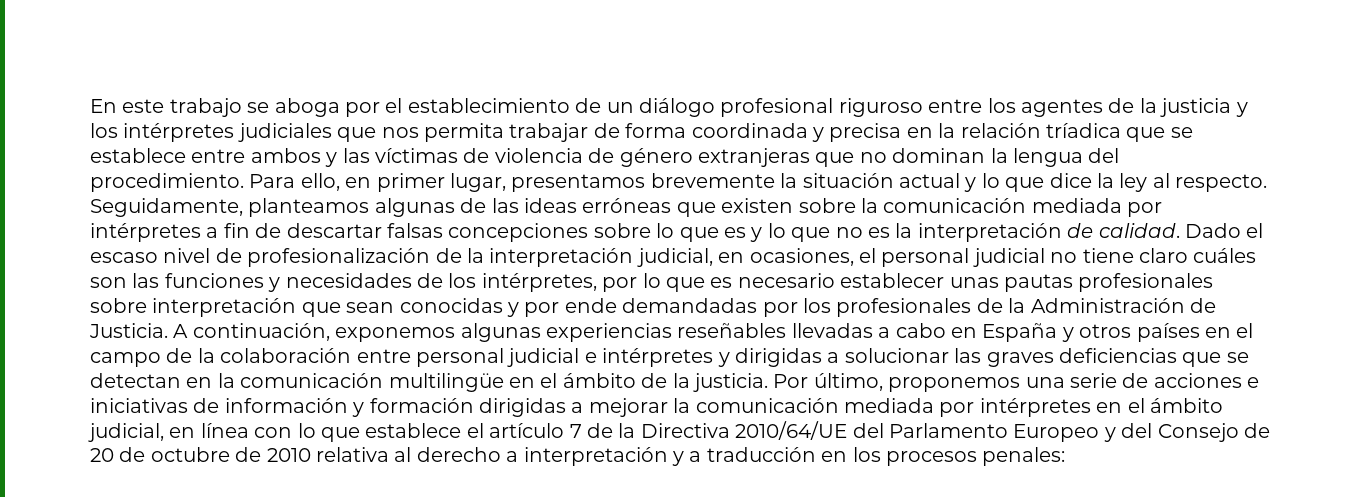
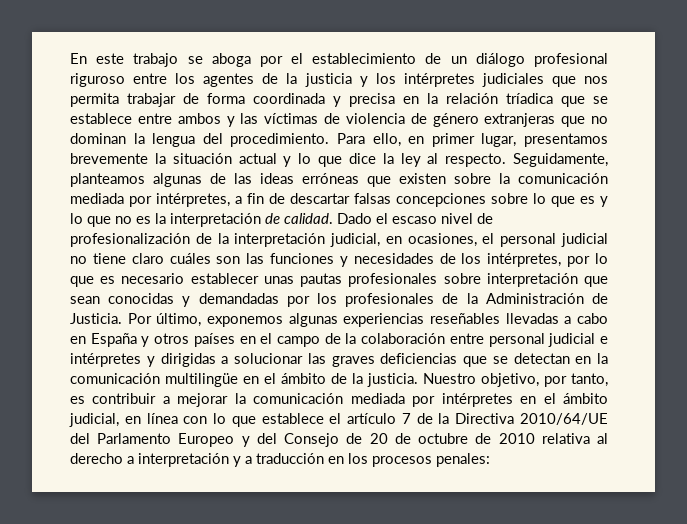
[90,223,201,242] intérpretes -> [156,193,230,207] intérpretes,
[524,298,617,317] por ende -> (191, 301) none
[173,323,330,341] A continuación, -> [127,313,202,327] Por último,
[773,373,1260,392] [90,398,566,417] Por último, proponemos una serie de acciones e iniciativas de información y formación dirigidas -> [423,373,608,387] [70,393,157,404] Nuestro objetivo, por tanto, es contribuir

